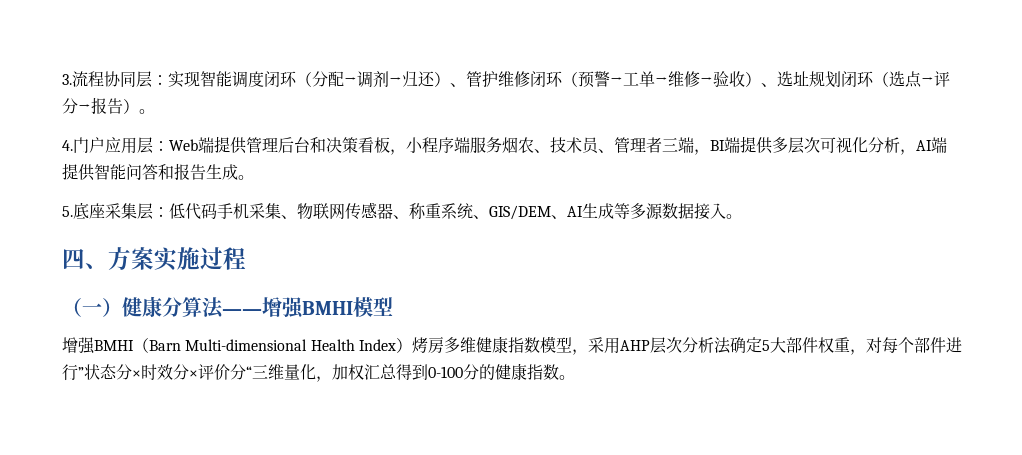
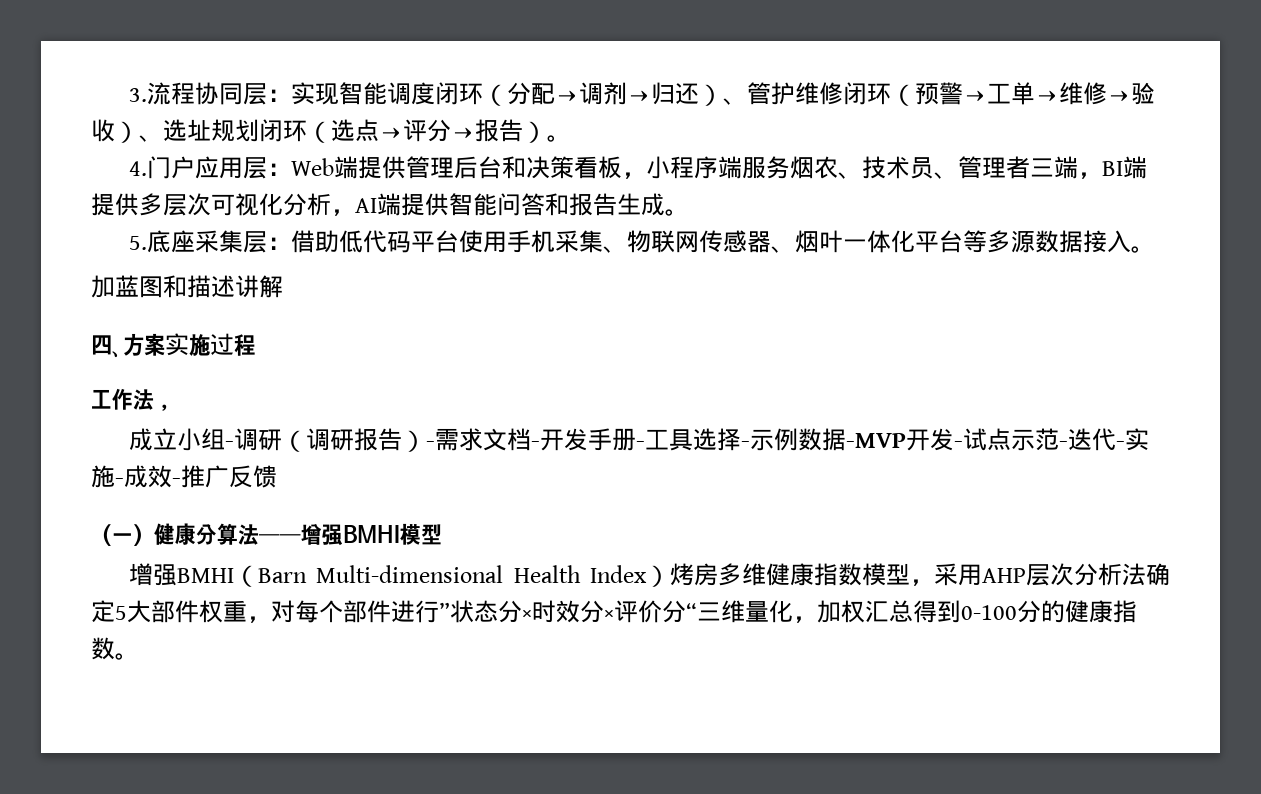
[169,203,217,220] 低代码 -> [291,230,508,253] 借助低代码平台使用
[409,203,614,220] 称重系统、GIS/DEM、AI生成 -> [795,230,964,253] 烟叶一体化平台
(742, 216) none -> [91,275,283,298] // 加蓝图和描述讲解
(246, 258) none -> [91,388,175,411] [129,428,1150,452] [91,465,277,488] // 工作法， // 成立小组-调研（调研报告）-需求文档-开发手册-工具选择-示例数据-MVP开发-试点示范-迭代-实施-成效-推广反馈

